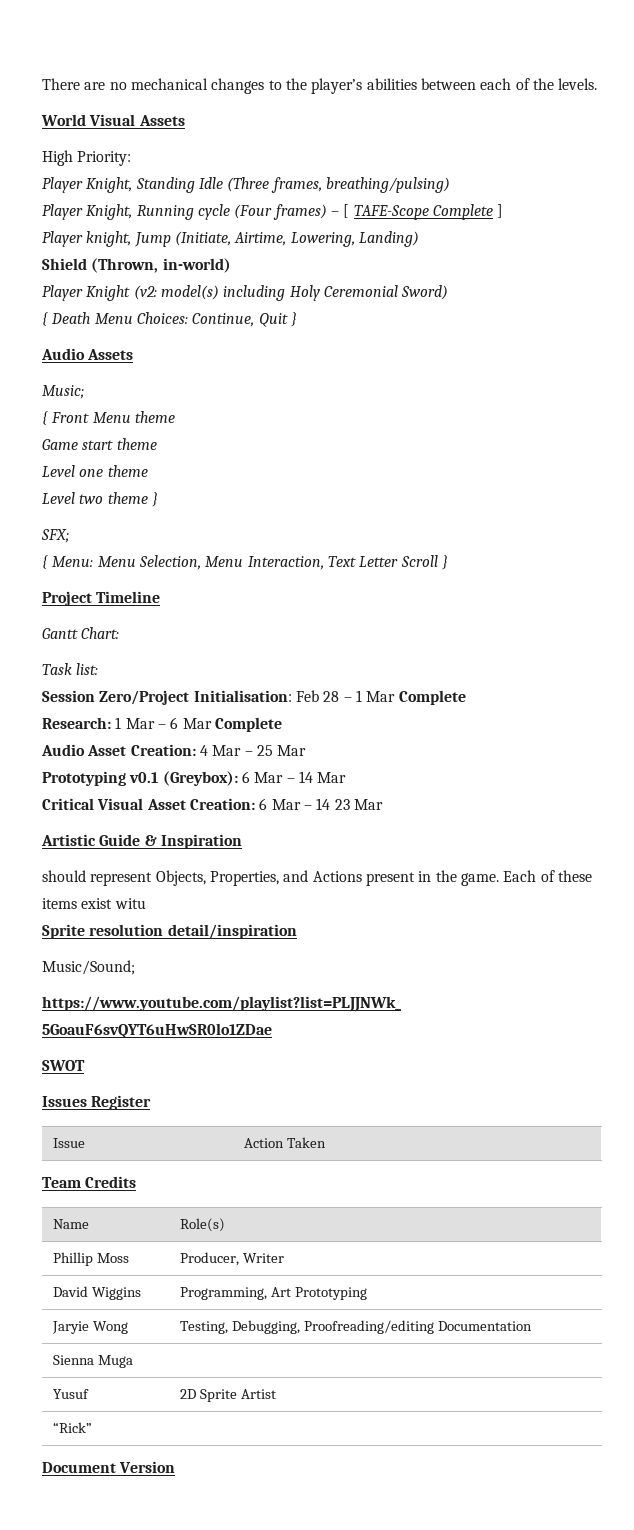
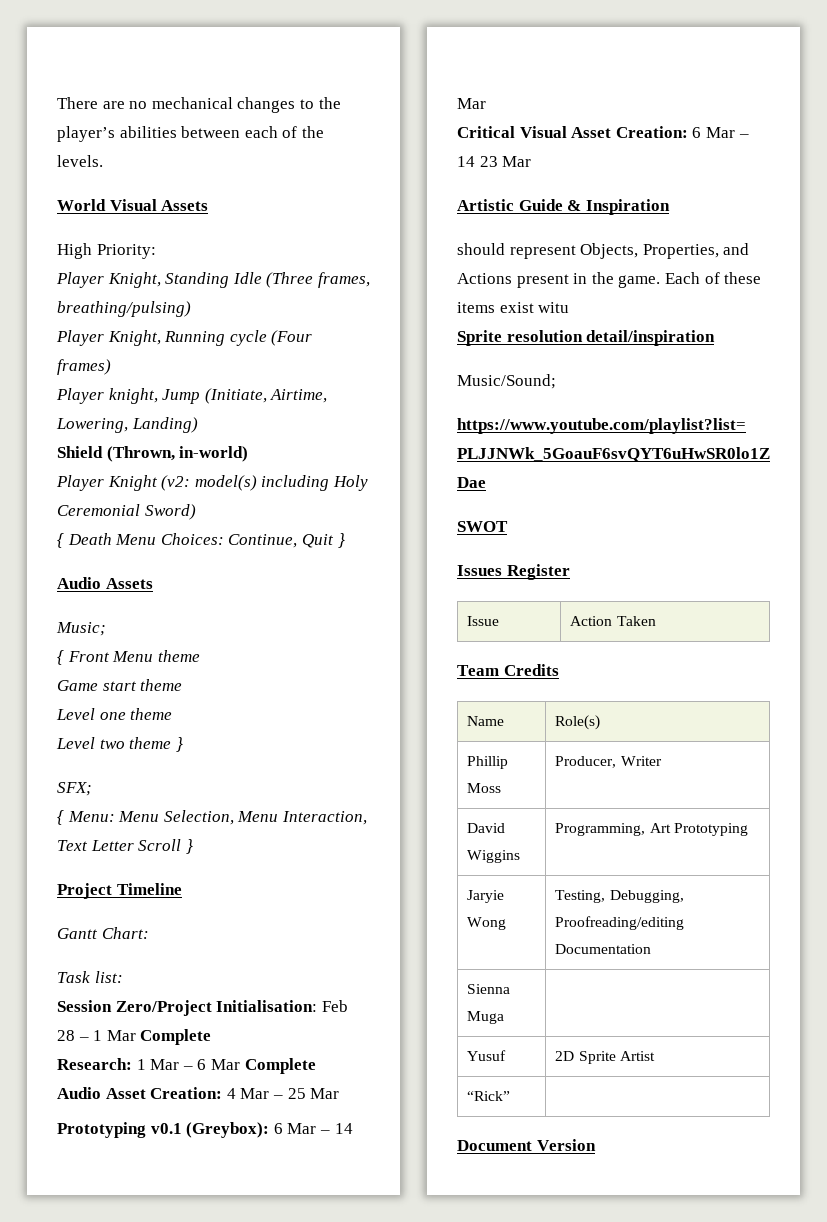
[330,204,504,220] – [ TAFE-Scope Complete ] -> (111, 367) none

